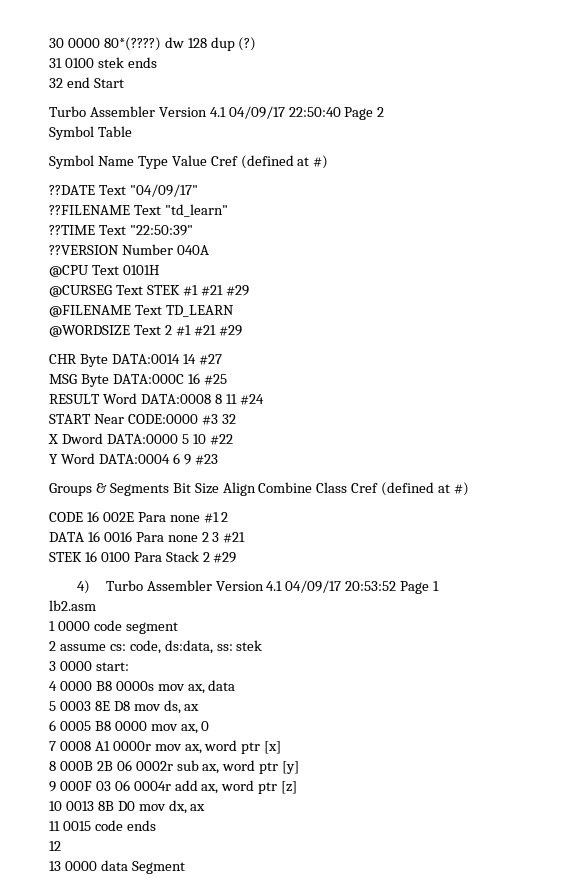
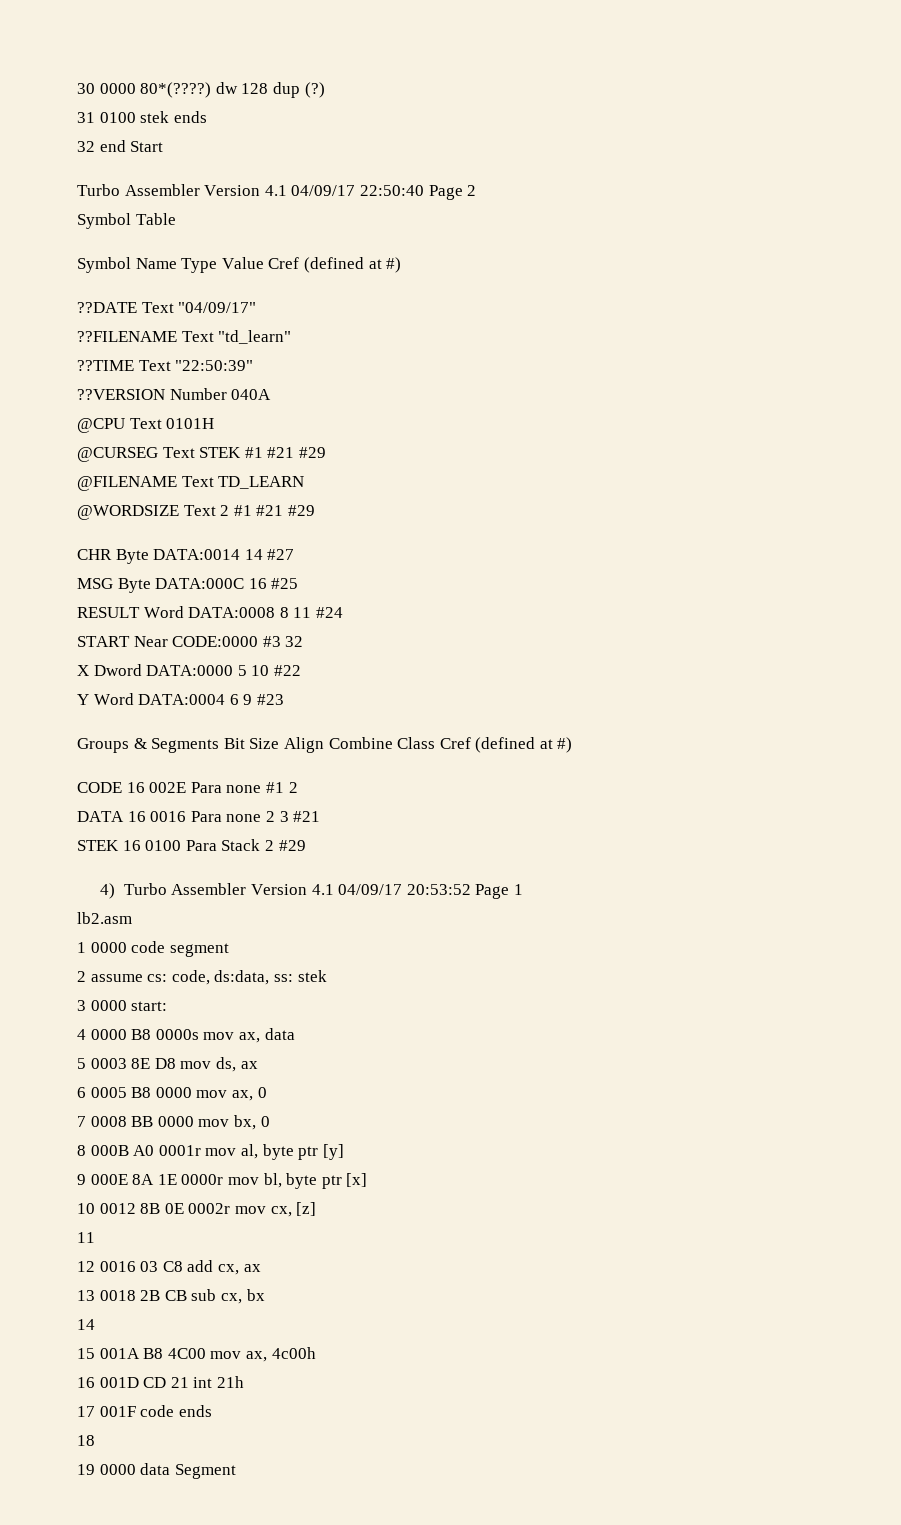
[94,740,282,754] [49,760,300,774] [49,780,298,794] [49,800,206,814] [49,821,91,831] A1 0000r mov ax, word ptr [x] // 8 000B 2B 06 0002r sub ax, word ptr [y] // 9 000F 03 06 0004r add ax, word ptr [z] // 10 0013 8B D0 mov dx, ax // 11 0015 -> [131,1115,270,1130] [77,1144,344,1160] [77,1173,368,1189] [77,1202,317,1217] [77,1232,95,1243] [77,1260,261,1275] [77,1289,265,1304] [77,1319,95,1330] [77,1347,316,1362] [77,1376,244,1388] [77,1406,136,1417] BB 0000 mov bx, 0 // 8 000B A0 0001r mov al, byte ptr [y] // 9 000E 8A 1E 0000r mov bl, byte ptr [x] // 10 0012 8B 0E 0002r mov cx, [z] // 11 // 12 0016 03 C8 add cx, ax // 13 0018 2B CB sub cx, bx // 14 // 15 001A B8 4C00 mov ax, 4c00h // 16 001D CD 21 int 21h // 17 001F
[49,841,61,851] [49,861,61,871] 12 // 13 -> [77,1435,95,1446] [77,1464,95,1475] 18 // 19

